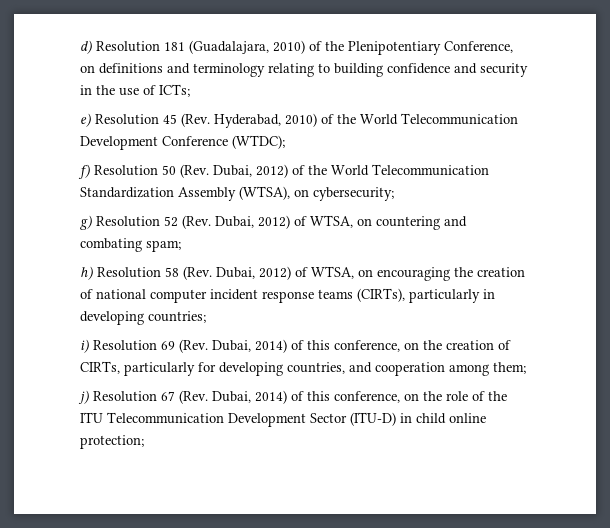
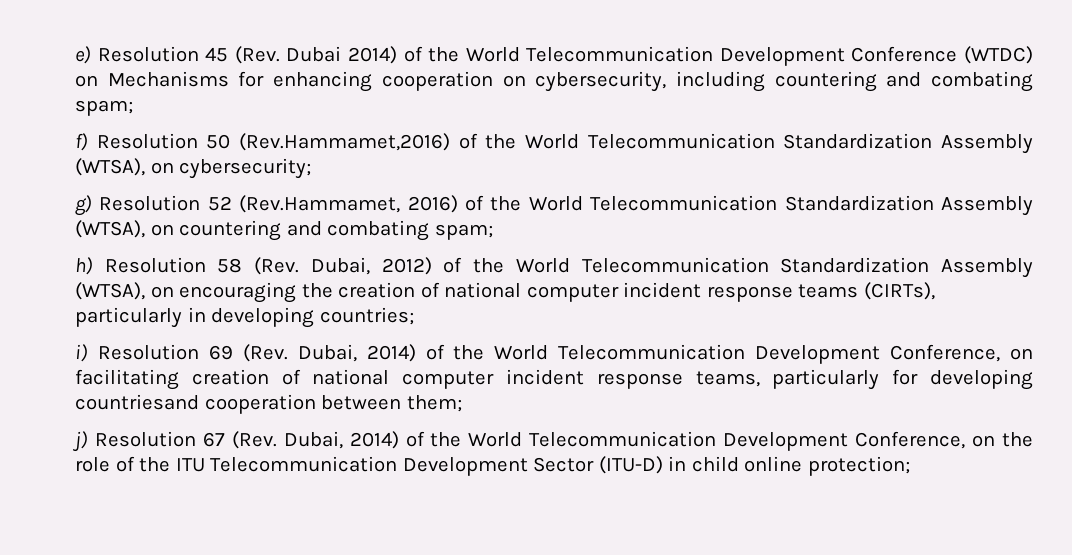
[80,40,513,55] [80,63,528,77] [80,84,190,97] d) Resolution 181 (Guadalajara, 2010) of the Plenipotentiary Conference, on definitions and terminology relating to building confidence and security in the use of ICTs; // -> (75, 55) none
[214,113,317,128] Hyderabad, 2010) -> [286,46,397,64] Dubai 2014)
[232,135,285,149] (WTDC); -> [964,46,1033,64] [75,71,1033,92] [75,100,133,116] (WTDC) on Mechanisms for enhancing cooperation on cybersecurity, including countering and combating spam;
[180,164,288,178] (Rev. Dubai, 2012) -> [239,133,450,151] (Rev.Hammamet,2016)
[182,215,353,229] (Rev. Dubai, 2012) of WTSA, -> [239,195,1033,216] [75,220,145,238] (Rev.Hammamet, 2016) of the World Telecommunication Standardization Assembly (WTSA),
[311,266,354,279] WTSA, -> [473,257,1033,278] [75,282,145,300] the World Telecommunication Standardization Assembly (WTSA),
[307,340,511,352] [80,361,489,376] this conference, on the creation of CIRTs, particularly for developing countries, and cooperation among -> [453,344,1033,364] [75,369,1033,390] [75,394,402,414] the World Telecommunication Development Conference, on facilitating creation of national computer incident response teams, particularly for developing countriesand cooperation between
[307,391,400,403] this conference, -> [430,431,966,451] the World Telecommunication Development Conference,

